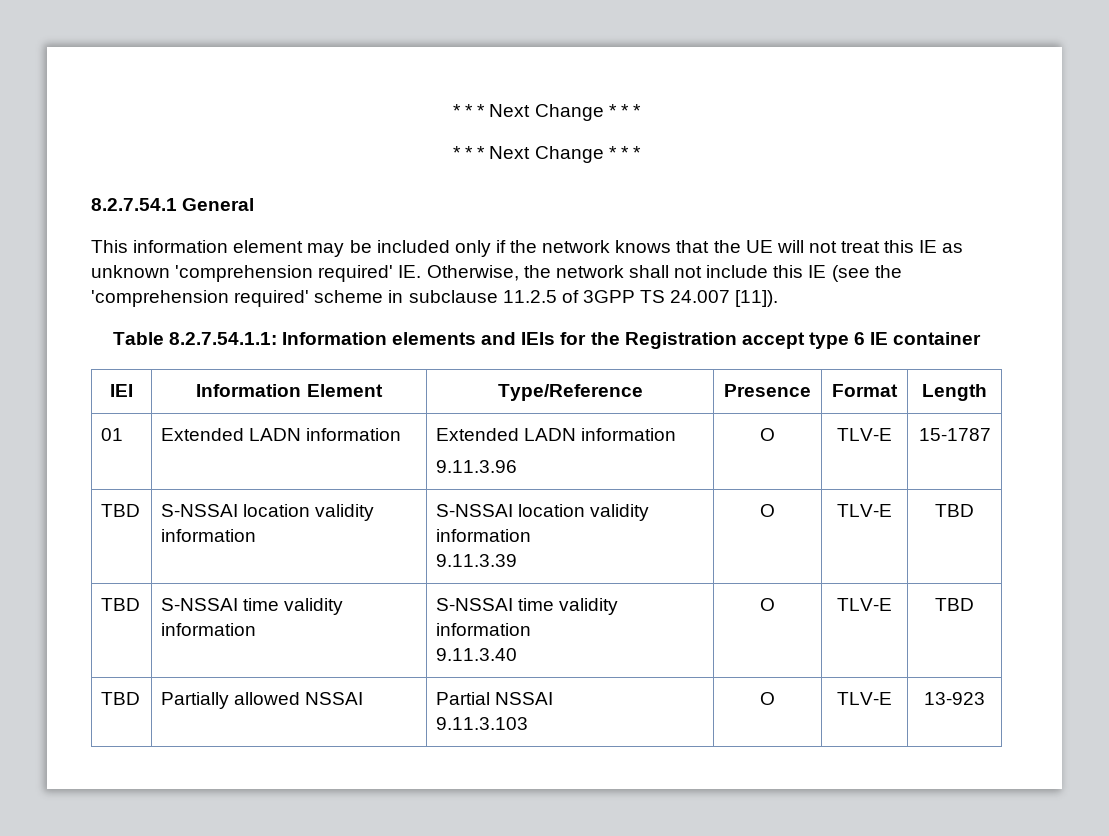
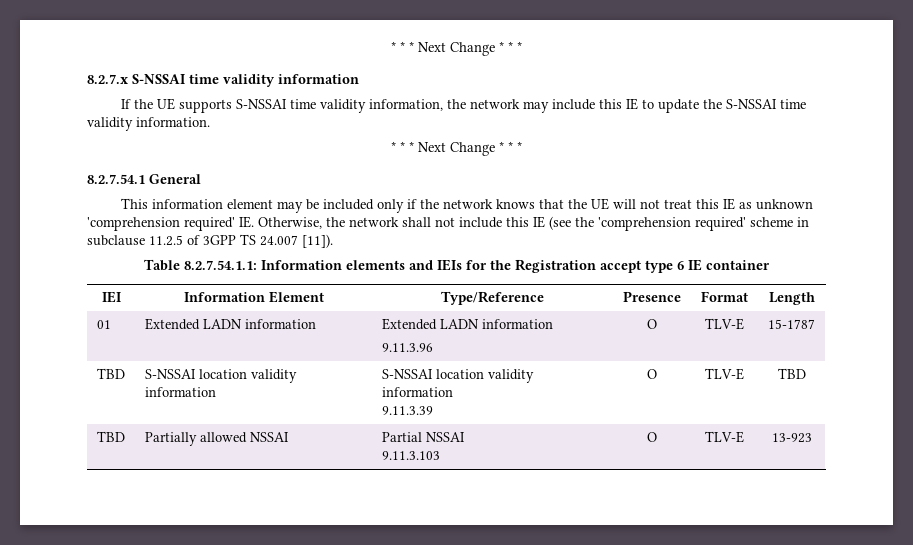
[453,104,641,121] * * * Next Change * * * -> [391,41,522,56] [87,74,359,87] [120,98,806,113] [87,117,210,131] * * * Next Change * * * // 8.2.7.x S-NSSAI time validity information // If the UE supports S-NSSAI time validity information, the network may include this IE to update the S-NSSAI time validity information.
[101,598,141,611] [161,598,344,615] [161,623,257,636] [436,598,619,615] [436,623,532,636] [436,648,518,661] [760,598,775,611] [837,598,892,611] [935,598,974,611] // TBD | S-NSSAI time validity information | S-NSSAI time validity information // 9.11.3.40 | O | TLV-E | TBD -> (806, 373) none

